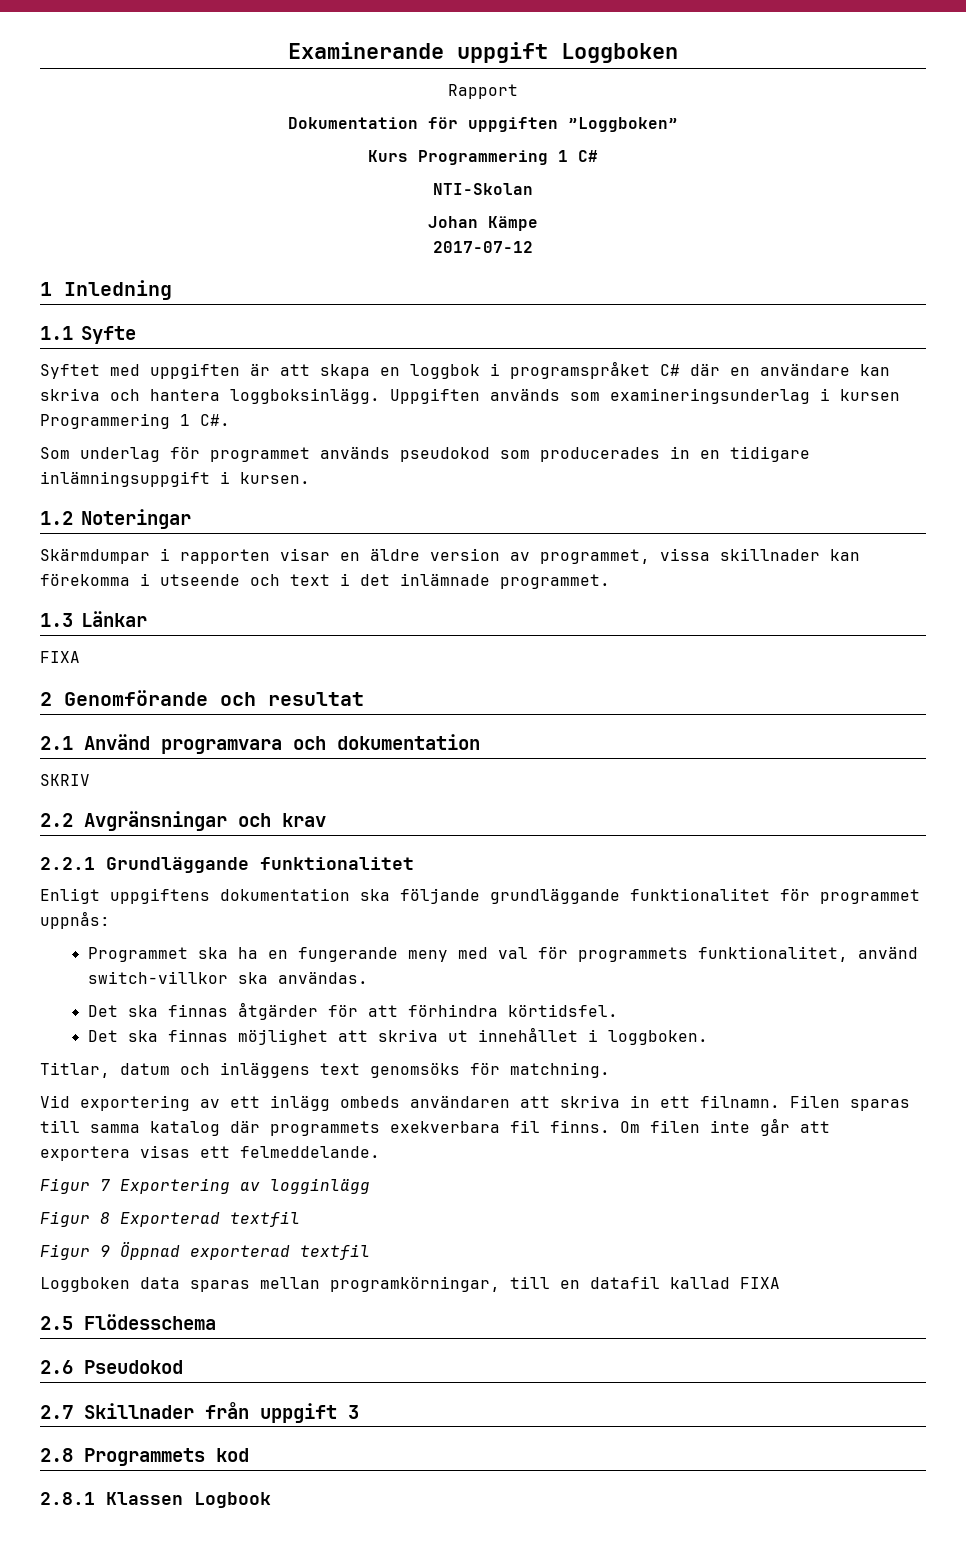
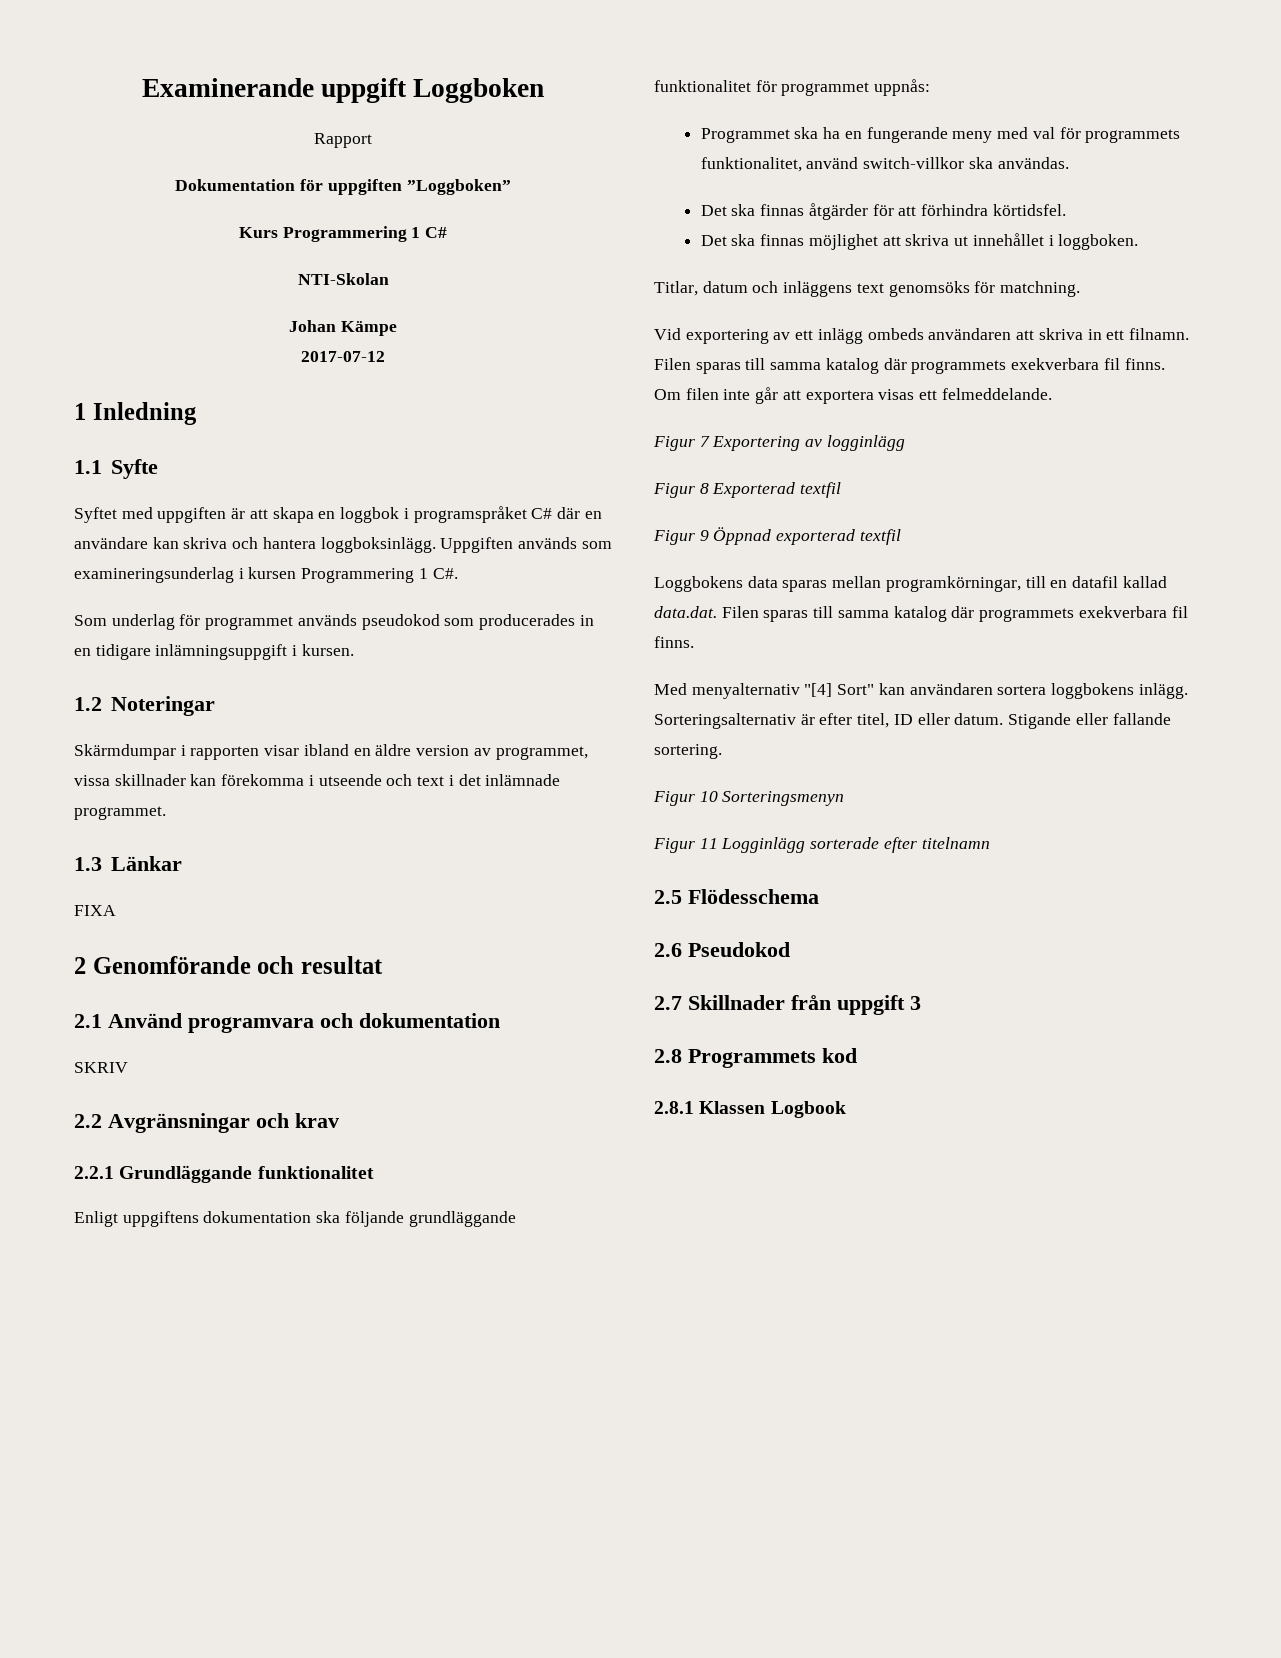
(330, 554) none -> [303,744,349,756] ibland
[40,1277,130,1292] Loggboken -> [654,576,743,592] Loggbokens
[740,1277,780,1289] FIXA -> [654,606,1188,622] [654,636,694,648] [654,683,1188,699] [654,713,1171,729] [654,744,722,759] [653,791,845,806] [653,837,990,853] data.dat. Filen sparas till samma katalog där programmets exekverbara fil finns. // Med menyalternativ "[4] Sort" kan användaren sortera loggbokens inlägg. Sorteringsalternativ är efter titel, ID eller datum. Stigande eller fallande sortering. // Figur 10 Sorteringsmenyn // Figur 11 Logginlägg sorterade efter titelnamn

